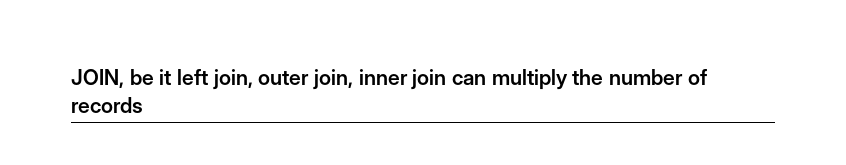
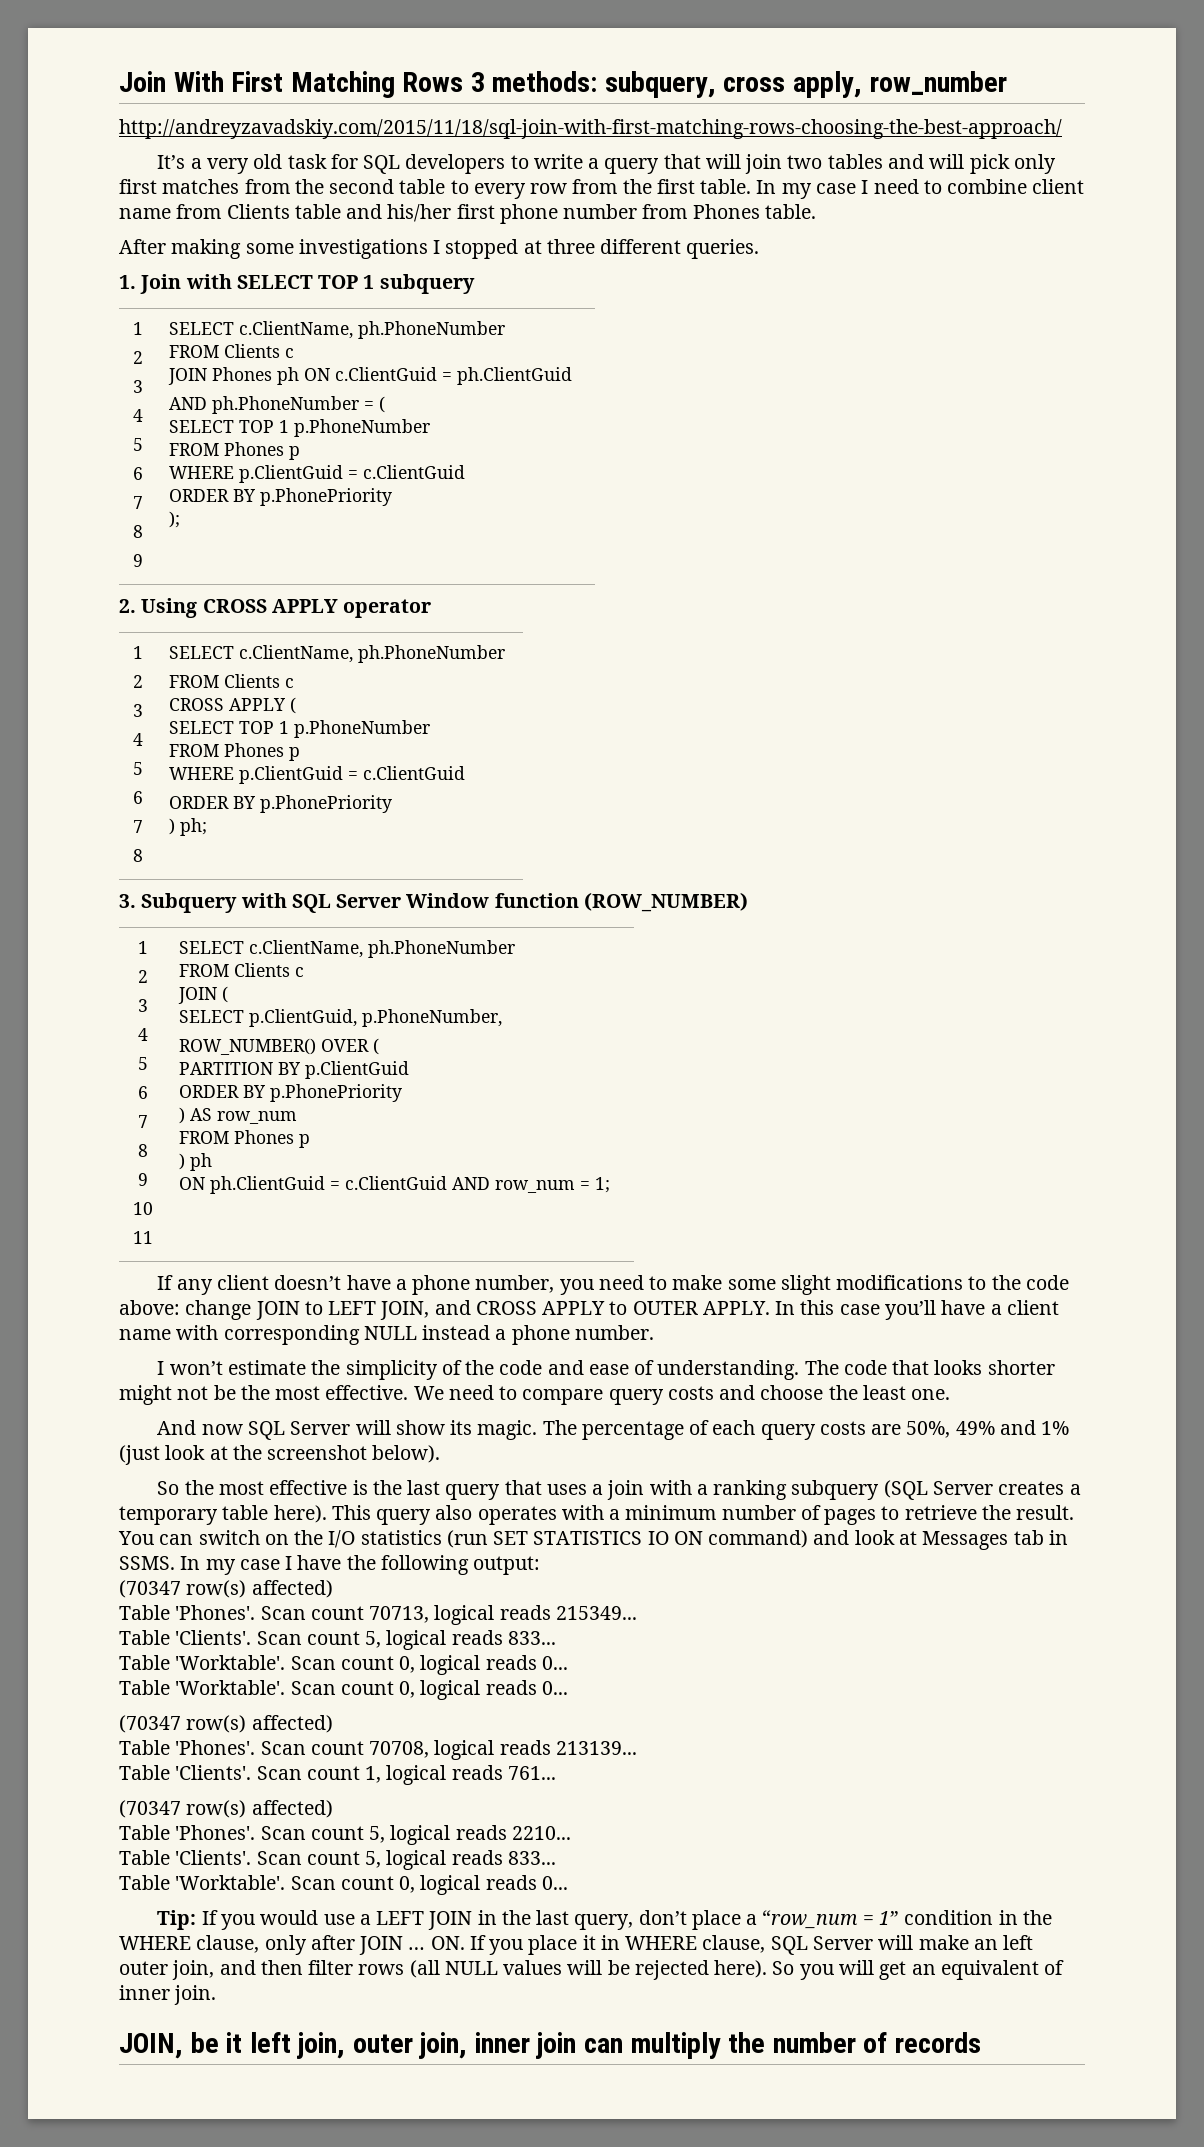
(71, 78) none -> [119,71,1007,98] [119,119,1062,139] [157,154,1056,174] [119,179,1085,199] [119,204,816,224] [119,239,760,259] [119,274,475,294] [133,322,143,335] [133,351,143,364] [133,380,143,393] [133,409,143,422] [133,438,143,451] [133,467,143,480] [133,496,143,509] [133,525,143,538] [133,554,143,567] [169,321,506,339] [169,344,295,358] [168,367,573,385] [169,396,386,414] [169,419,431,437] [169,442,301,460] [169,465,466,483] [169,488,393,506] [169,511,181,528] [119,598,432,618] [133,646,143,659] [133,675,143,688] [133,704,143,717] [133,733,143,746] [133,762,143,775] [133,791,143,804] [133,820,143,833] [133,849,143,862] [169,645,506,663] [169,674,295,688] [169,697,297,714] [169,720,431,738] [169,743,301,761] [169,766,466,784] [169,795,393,813] [169,818,208,836] [119,892,748,913] [138,941,148,954] [138,970,148,983] [138,999,148,1012] [138,1028,148,1041] [138,1057,148,1070] [138,1086,148,1099] [138,1115,148,1128] [138,1144,148,1157] [138,1173,148,1186] [133,1202,153,1215] [133,1231,153,1244] [179,940,516,958] [179,963,305,977] [178,986,229,1004] [179,1009,503,1027] [179,1038,380,1055] [179,1061,410,1079] [179,1084,403,1102] [179,1107,298,1124] [179,1130,311,1148] [179,1153,213,1171] [179,1176,611,1194] [157,1275,1069,1295] [119,1300,1059,1320] [119,1325,654,1345] [157,1360,1055,1380] [119,1385,951,1405] [157,1420,1070,1440] [119,1445,441,1465] [157,1480,1081,1500] [119,1505,1075,1525] [118,1530,1068,1550] [119,1555,541,1575] [119,1580,333,1598] [119,1605,637,1625] [119,1630,556,1650] [119,1655,568,1675] [119,1680,568,1700] [119,1715,333,1733] [119,1740,637,1760] [119,1765,556,1785] [119,1800,333,1818] [119,1825,571,1845] [119,1850,556,1870] [119,1875,568,1895] [157,1910,1052,1930] [119,1935,1034,1955] [119,1960,1065,1980] [119,1985,217,2005] Join With First Matching Rows 3 methods: subquery, cross apply, row_number // http://andreyzavadskiy.com/2015/11/18/sql-join-with-first-matching-rows-choosing-the-best-approach/ // It’s a very old task for SQL developers to write a query that will join two tables and will pick only first matches from the second table to every row from the first table. In my case I need to combine client name from Clients table and his/her first phone number from Phones table. // After making some investigations I stopped at three different queries. // 1. Join with SELECT TOP 1 subquery // 1 // 2 // 3 // 4 // 5 // 6 // 7 // 8 // 9 | SELECT c.ClientName, ph.PhoneNumber // FROM Clients c // JOIN Phones ph ON c.ClientGuid = ph.ClientGuid // AND ph.PhoneNumber = ( // SELECT TOP 1 p.PhoneNumber // FROM Phones p // WHERE p.ClientGuid = c.ClientGuid // ORDER BY p.PhonePriority // ); // 2. Using CROSS APPLY operator // 1 // 2 // 3 // 4 // 5 // 6 // 7 // 8 | SELECT c.ClientName, ph.PhoneNumber // FROM Clients c // CROSS APPLY ( // SELECT TOP 1 p.PhoneNumber // FROM Phones p // WHERE p.ClientGuid = c.ClientGuid // ORDER BY p.PhonePriority // ) ph; // 3. Subquery with SQL Server Window function (ROW_NUMBER) // 1 // 2 // 3 // 4 // 5 // 6 // 7 // 8 // 9 // 10 // 11 | SELECT c.ClientName, ph.PhoneNumber // FROM Clients c // JOIN ( // SELECT p.ClientGuid, p.PhoneNumber, // ROW_NUMBER() OVER ( // PARTITION BY p.ClientGuid // ORDER BY p.PhonePriority // ) AS row_num // FROM Phones p // ) ph // ON ph.ClientGuid = c.ClientGuid AND row_num = 1; // If any client doesn’t have a phone number, you need to make some slight modifications to the code above: change JOIN to LEFT JOIN, and CROSS APPLY to OUTER APPLY. In this case you’ll have a client name with corresponding NULL instead a phone number. // I won’t estimate the simplicity of the code and ease of understanding. The code that looks shorter might not be the most effective. We need to compare query costs and choose the least one. // And now SQL Server will show its magic. The percentage of each query costs are 50%, 49% and 1% (just look at the screenshot below). // So the most effective is the last query that uses a join with a ranking subquery (SQL Server creates a temporary table here). This query also operates with a minimum number of pages to retrieve the result. You can switch on the I/O statistics (run SET STATISTICS IO ON command) and look at Messages tab in SSMS. In my case I have the following output: // (70347 row(s) affected) // Table 'Phones'. Scan count 70713, logical reads 215349... // Table 'Clients'. Scan count 5, logical reads 833... // Table 'Worktable'. Scan count 0, logical reads 0... // Table 'Worktable'. Scan count 0, logical reads 0... // (70347 row(s) affected) // Table 'Phones'. Scan count 70708, logical reads 213139... // Table 'Clients'. Scan count 1, logical reads 761... // (70347 row(s) affected) // Table 'Phones'. Scan count 5, logical reads 2210... // Table 'Clients'. Scan count 5, logical reads 833... // Table 'Worktable'. Scan count 0, logical reads 0... // Tip: If you would use a LEFT JOIN in the last query, don’t place a “row_num = 1” condition in the WHERE clause, only after JOIN … ON. If you place it in WHERE clause, SQL Server will make an left outer join, and then filter rows (all NULL values will be rejected here). So you will get an equivalent of inner join. //

